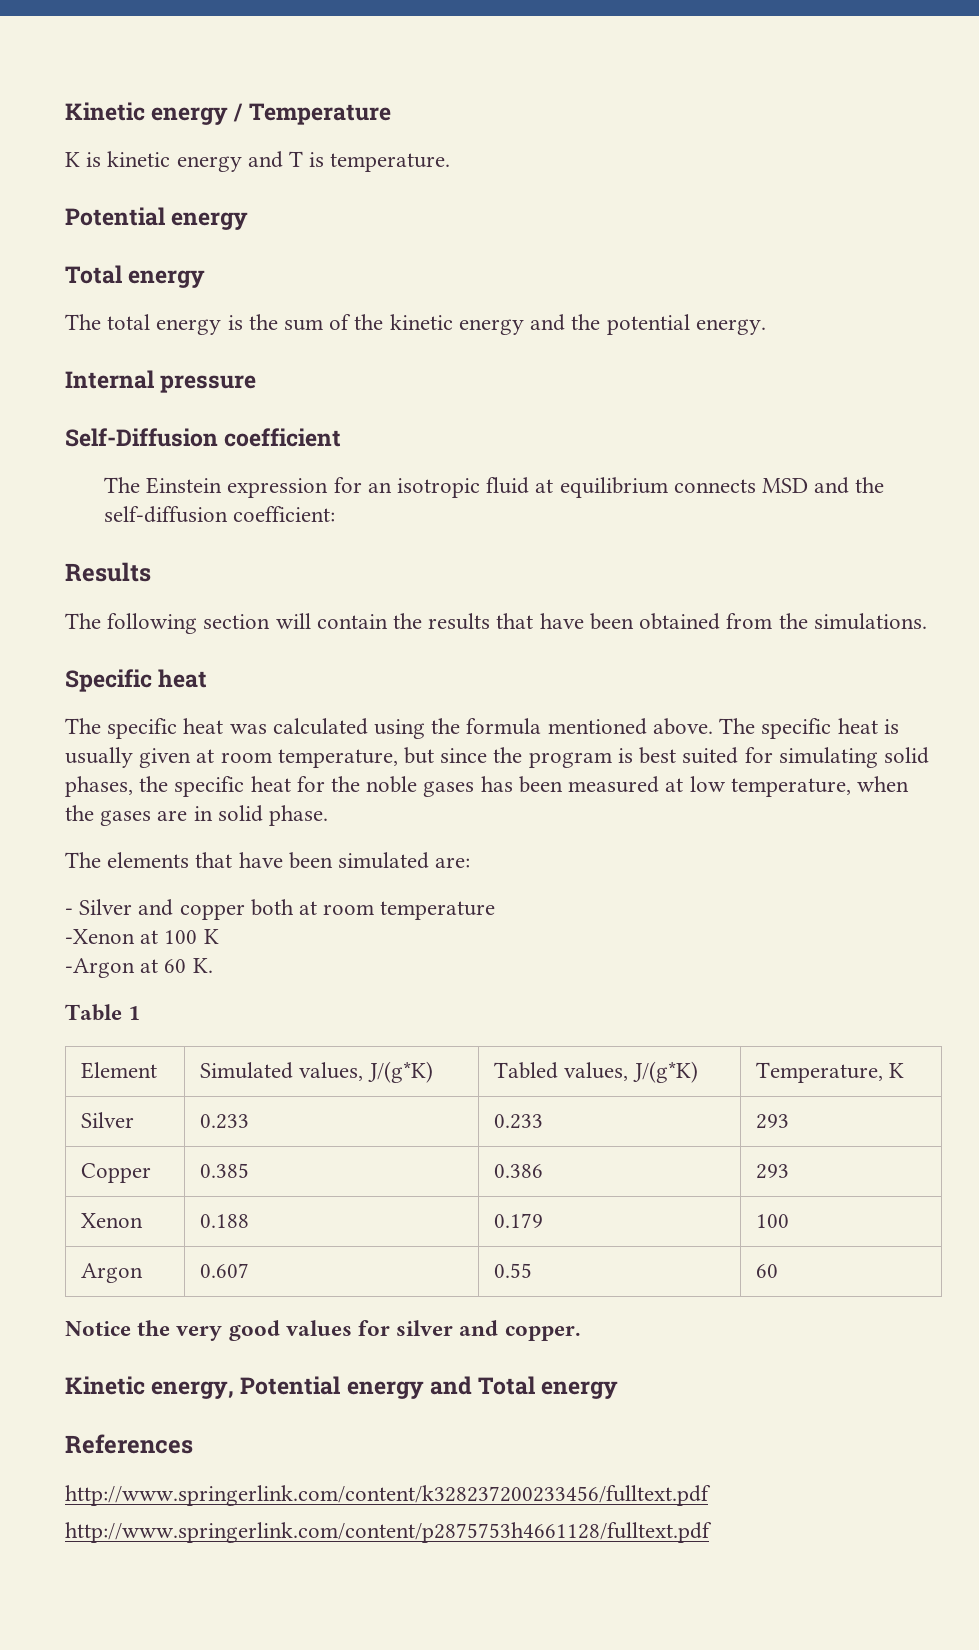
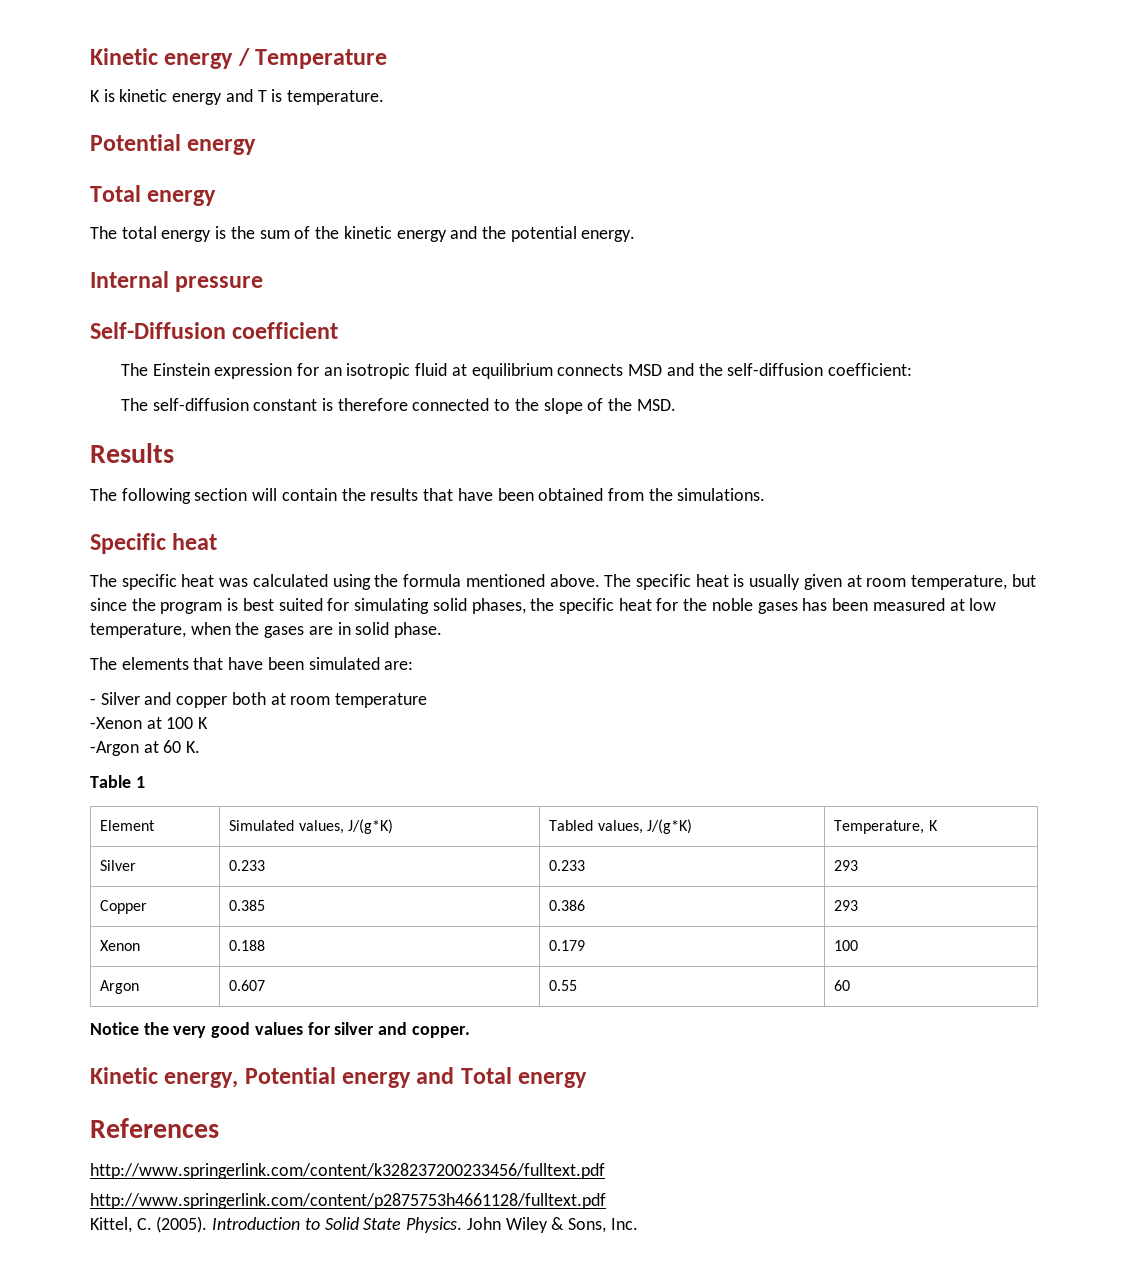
(336, 514) none -> [120,398,676,414] // The self-diffusion constant is therefore connected to the slope of the MSD.
(712, 1532) none -> [90,1216,638,1233] // Kittel, C. (2005). Introduction to Solid State Physics. John Wiley & Sons, Inc.

